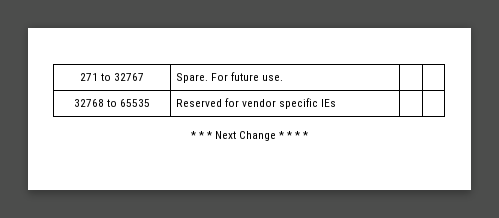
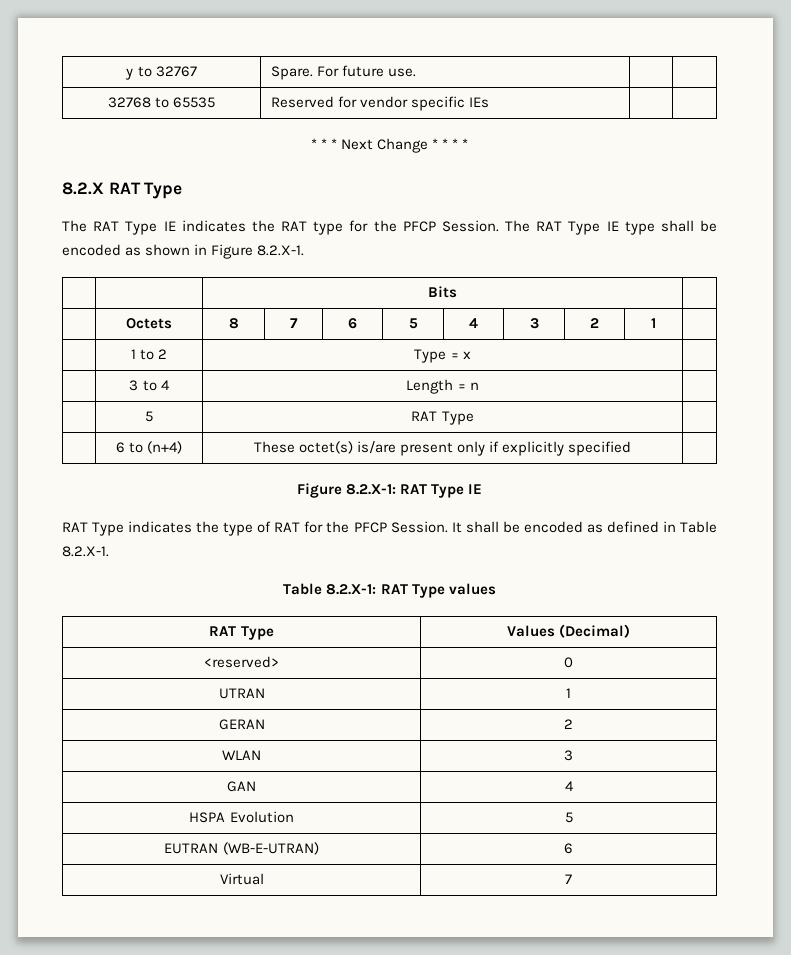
[79,73,98,81] 271 -> [125,68,134,80] y
(309, 135) none -> [62,182,183,199] [62,220,717,235] [62,244,305,259] [428,286,457,298] [126,318,172,329] [228,318,239,329] [290,318,298,328] [348,318,357,329] [408,318,418,329] [469,318,478,328] [529,318,539,329] [590,318,599,328] [651,318,656,328] [130,349,168,360] [414,349,471,363] [129,380,170,391] [406,379,479,394] [145,411,153,422] [411,411,474,425] [115,441,183,454] [253,441,632,456] [296,483,483,498] [62,521,717,536] [62,546,109,557] [283,583,496,598] [209,626,274,640] [506,624,631,638] [204,656,279,668] [564,657,573,668] [218,688,265,699] [566,688,571,698] [218,719,265,730] [564,719,573,729] [222,750,261,760] [564,750,573,761] [227,781,256,792] [564,781,574,791] [189,811,294,823] [564,812,573,823] [164,842,319,855] [564,843,573,854] [219,873,264,885] [565,874,572,884] // 8.2.X RAT Type // The RAT Type IE indicates the RAT type for the PFCP Session. The RAT Type IE type shall be encoded as shown in Figure 8.2.X-1. // | | Bits | // | Octets | 8 | 7 | 6 | 5 | 4 | 3 | 2 | 1 | // | 1 to 2 | Type = x | // | 3 to 4 | Length = n | // | 5 | RAT Type | // | 6 to (n+4) | These octet(s) is/are present only if explicitly specified | // Figure 8.2.X-1: RAT Type IE // RAT Type indicates the type of RAT for the PFCP Session. It shall be encoded as defined in Table 8.2.X-1. // Table 8.2.X-1: RAT Type values // RAT Type | Values (Decimal) // <reserved> | 0 // UTRAN | 1 // GERAN | 2 // WLAN | 3 // GAN | 4 // HSPA Evolution | 5 // EUTRAN (WB-E-UTRAN) | 6 // Virtual | 7

